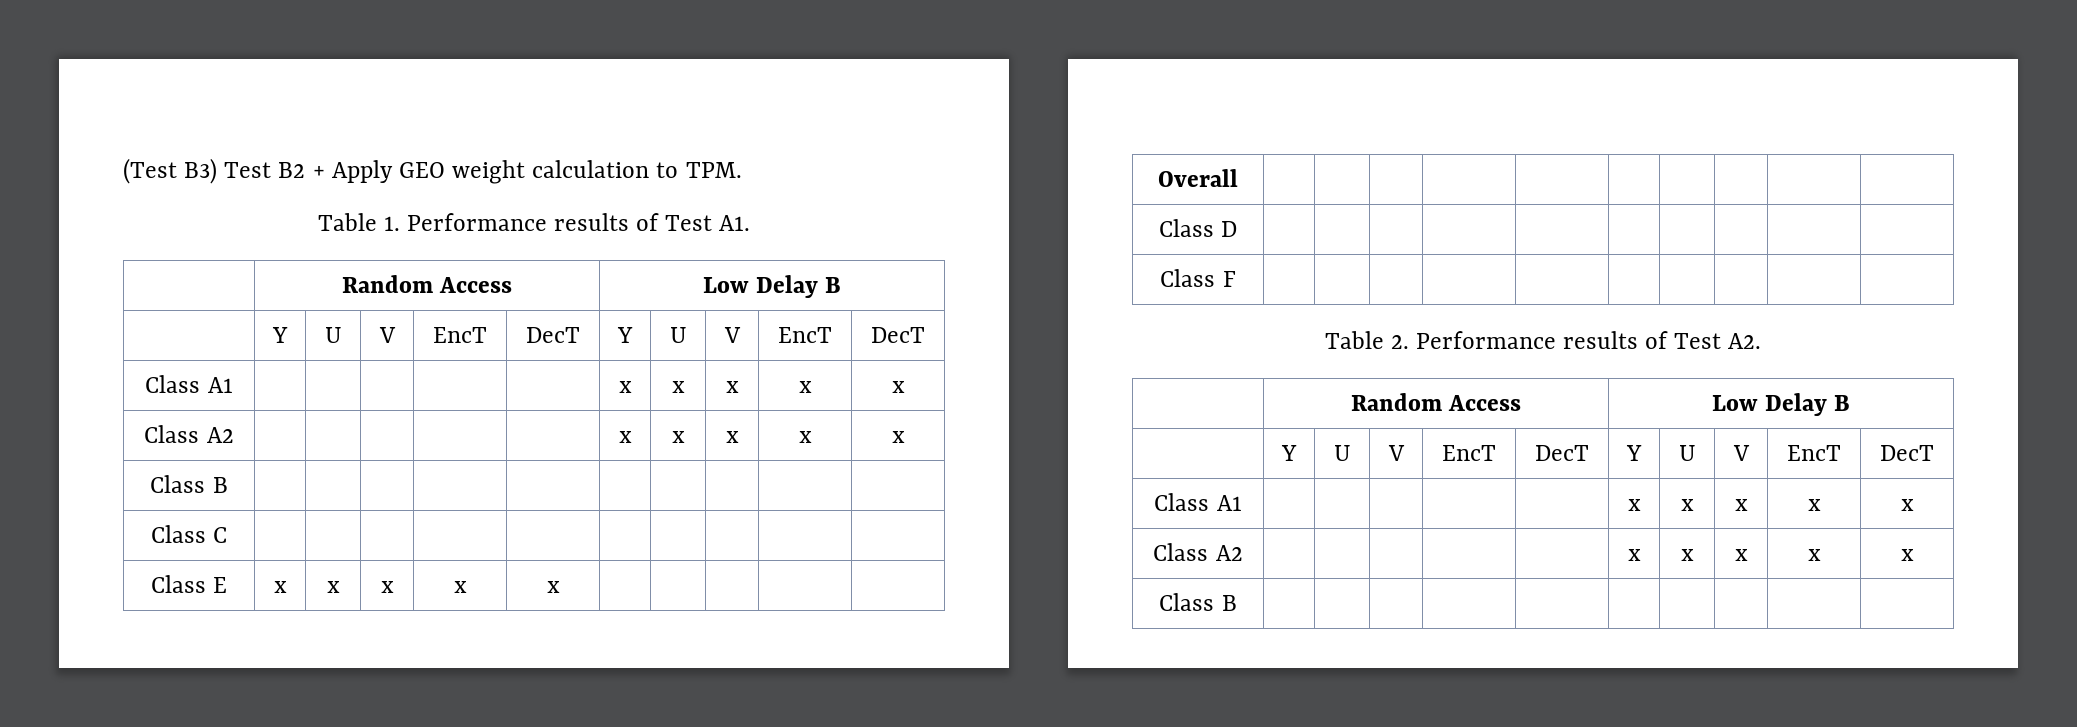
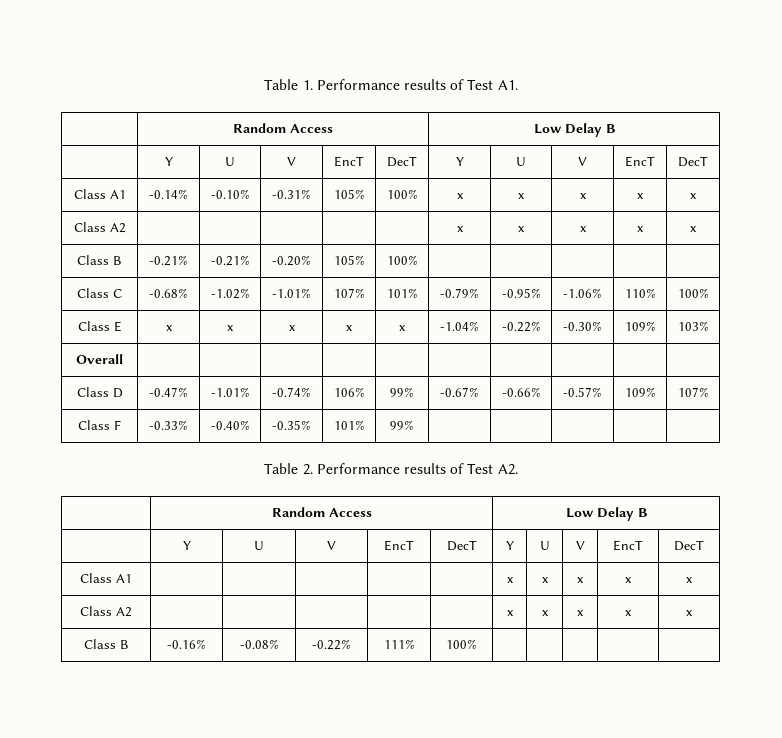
[123,158,742,184] (Test B3) Test B2 + Apply GEO weight calculation to TPM. // -> (264, 84) none
(233, 385) | | | | -> [149,189,188,199] [210,189,250,199] [272,189,311,199] [333,189,365,199] [386,189,418,199] -0.14% | -0.10% | -0.31% | 105% | 100%
[150,525,228,543] | | | | | | | | | // Class C | | | | | | | | | | -> [149,255,188,266] [210,255,250,266] [272,255,311,266] [333,255,365,265] [386,255,418,265] [77,288,122,298] [149,288,188,298] [210,288,250,299] [272,288,311,298] [333,288,365,298] [386,288,418,298] [440,288,479,298] [501,288,541,298] [563,288,602,298] [624,288,656,298] [677,288,709,298] -0.21% | -0.21% | -0.20% | 105% | 100% | | | | | // Class C | -0.68% | -1.02% | -1.01% | 107% | 101% | -0.79% | -0.95% | -1.06% | 110% | 100%
[1158,169,1238,187] [1158,219,1238,237] [1160,269,1236,287] | | | | // Overall | | | | | | | | | | // Class D | | | | | | | | | | // Class F | | | | | -> [440,321,479,331] [501,321,541,332] [563,321,602,331] [624,321,656,331] [677,321,709,331] [76,354,123,364] [76,387,123,398] [149,387,188,397] [210,387,250,397] [272,387,311,397] [333,387,365,397] [390,387,414,397] [440,387,479,397] [501,387,541,397] [563,387,602,397] [624,387,656,397] [677,387,709,397] [78,420,121,430] [149,420,188,430] [210,420,250,430] [272,420,311,430] [333,420,365,430] [390,420,414,430] -1.04% | -0.22% | -0.30% | 109% | 103% // Overall | | | | | | | | | | // Class D | -0.47% | -1.01% | -0.74% | 106% | 99% | -0.67% | -0.66% | -0.57% | 109% | 107% // Class F | -0.33% | -0.40% | -0.35% | 101% | 99%
(1237, 603) | | | | -> [167,639,206,649] [239,639,279,649] [312,639,351,650] [383,639,415,649] [446,639,477,649] -0.16% | -0.08% | -0.22% | 111% | 100%

